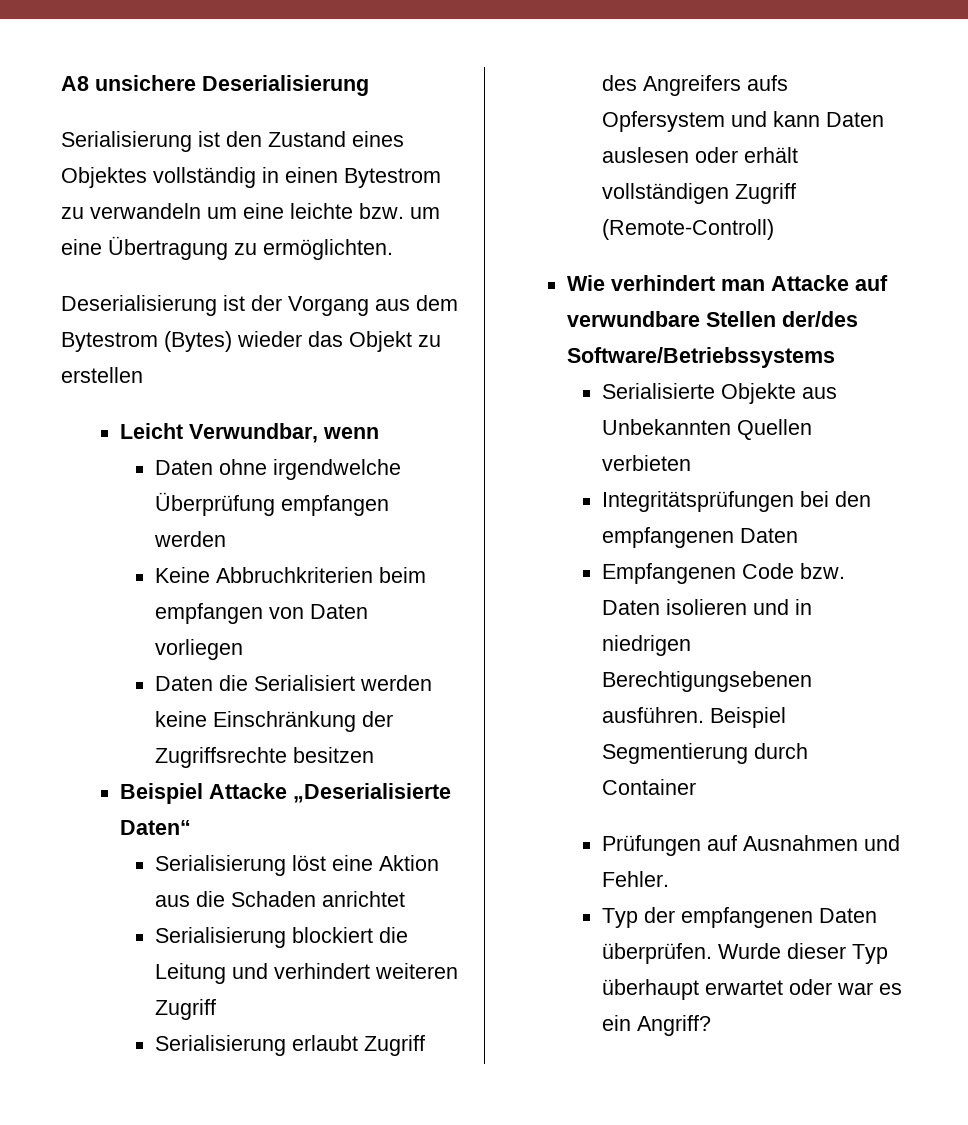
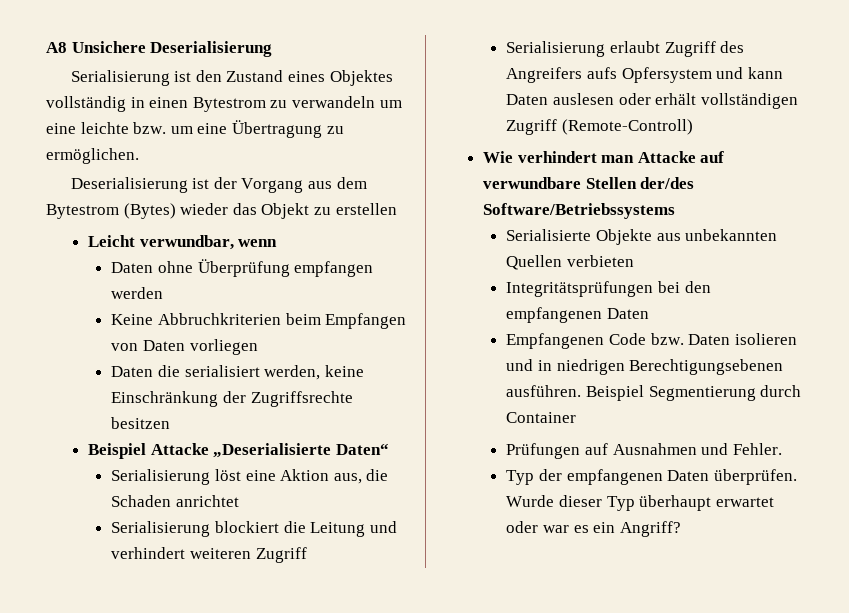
[95,75,196,91] unsichere -> [71,41,146,53] Unsichere
[263,239,393,260] ermöglichten. -> [46,148,139,164] ermöglichen.
[188,423,318,443] Verwundbar, -> [139,235,234,250] verwundbar,
[273,459,402,480] irgendwelche -> (194, 267) none
[155,603,264,624] empfangen -> [325,313,407,329] Empfangen
[254,675,433,691] Serialisiert werden -> [184,365,321,380] serialisiert werden,
[155,895,191,907] aus -> [333,473,362,484] aus,
[602,419,732,435] Unbekannten -> [685,229,778,241] unbekannten

